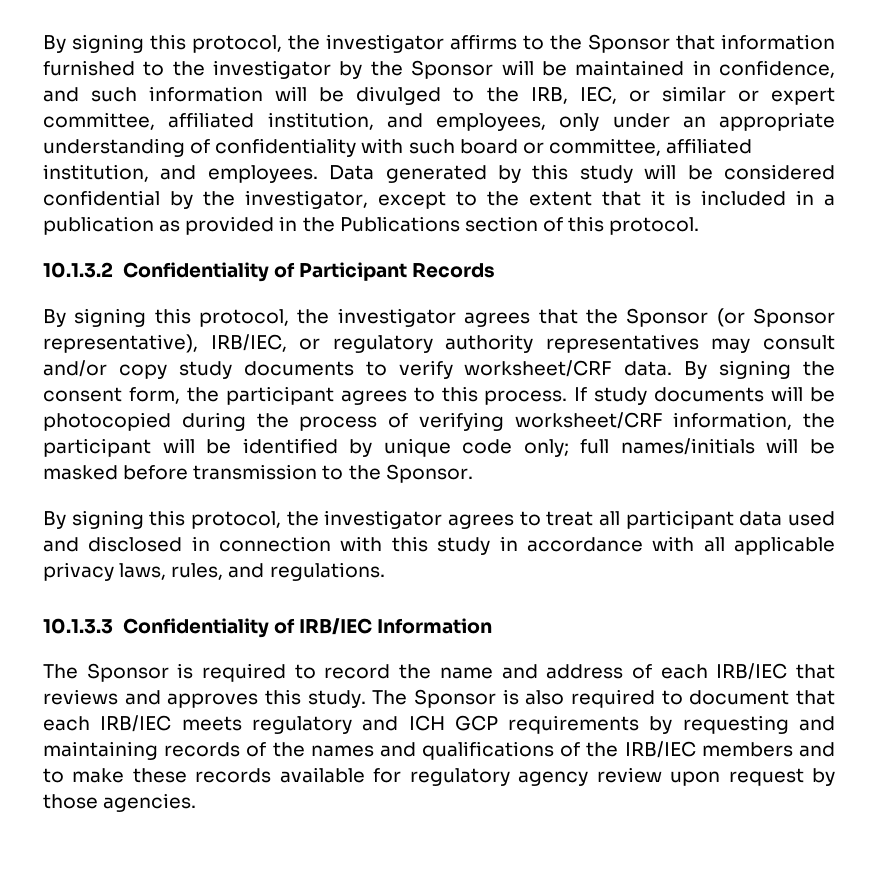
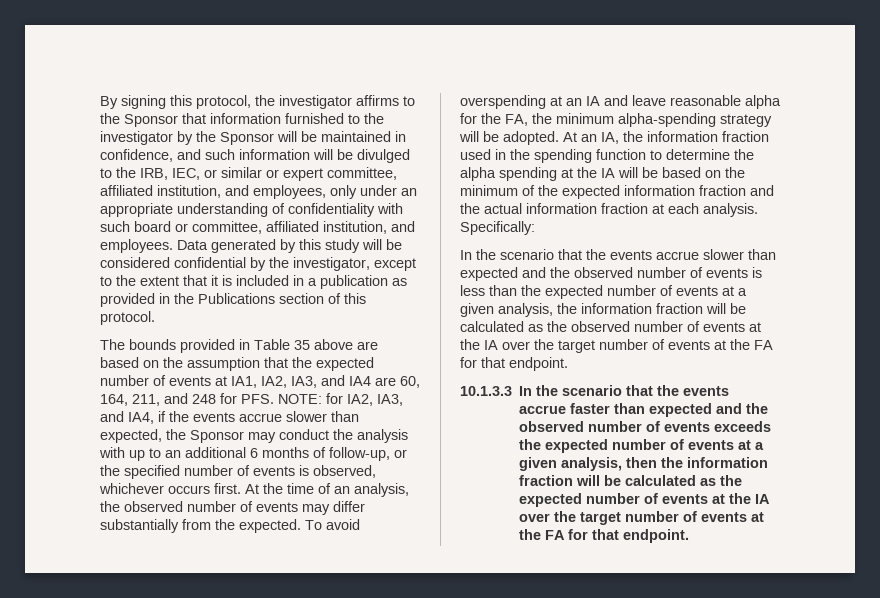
[43,262,495,282] [43,308,836,327] [43,334,835,353] [43,360,835,379] [43,386,835,405] [43,412,835,431] [43,438,835,457] [43,464,473,483] [43,510,835,529] [43,536,836,555] [43,562,385,581] [43,618,492,638] [43,663,835,682] [43,689,835,708] [43,715,835,734] [43,741,836,760] [43,767,836,786] [43,793,197,812] 10.1.3.2 Confidentiality of Participant Records // By signing this protocol, the investigator agrees that the Sponsor (or Sponsor representative), IRB/IEC, or regulatory authority representatives may consult and/or copy study documents to verify worksheet/CRF data. By signing the consent form, the participant agrees to this process. If study documents will be photocopied during the process of verifying worksheet/CRF information, the participant will be identified by unique code only; full names/initials will be masked before transmission to the Sponsor. // By signing this protocol, the investigator agrees to treat all participant data used and disclosed in connection with this study in accordance with all applicable privacy laws, rules, and regulations. // 10.1.3.3 Confidentiality of IRB/IEC Information // The Sponsor is required to record the name and address of each IRB/IEC that reviews and approves this study. The Sponsor is also required to document that each IRB/IEC meets regulatory and ICH GCP requirements by requesting and maintaining records of the names and qualifications of the IRB/IEC members and to make these records available for regulatory agency review upon request by those agencies. -> [100,339,378,353] [100,357,374,371] [100,375,420,388] [100,393,403,406] [100,411,359,424] [100,429,408,443] [99,447,407,461] [100,465,376,479] [99,483,409,497] [100,501,365,515] [100,519,360,533] [460,95,781,109] [460,113,772,127] [459,131,769,145] [460,149,754,163] [460,167,745,181] [460,185,774,199] [460,203,758,217] [460,221,535,235] [460,249,776,260] [460,267,762,281] [460,285,747,299] [460,303,746,317] [460,321,761,332] [460,339,773,353] [460,357,568,371] [460,385,730,396] [519,403,769,417] [519,421,772,432] [519,439,765,453] [519,457,769,471] [519,475,743,486] [519,493,771,507] [519,511,765,525] [519,529,690,543] The bounds provided in Table 35 above are based on the assumption that the expected number of events at IA1, IA2, IA3, and IA4 are 60, 164, 211, and 248 for PFS. NOTE: for IA2, IA3, and IA4, if the events accrue slower than expected, the Sponsor may conduct the analysis with up to an additional 6 months of follow-up, or the specified number of events is observed, whichever occurs first. At the time of an analysis, the observed number of events may differ substantially from the expected. To avoid overspending at an IA and leave reasonable alpha for the FA, the minimum alpha-spending strategy will be adopted. At an IA, the information fraction used in the spending function to determine the alpha spending at the IA will be based on the minimum of the expected information fraction and the actual information fraction at each analysis. Specifically: // In the scenario that the events accrue slower than expected and the observed number of events is less than the expected number of events at a given analysis, the information fraction will be calculated as the observed number of events at the IA over the target number of events at the FA for that endpoint. // 10.1.3.3 In the scenario that the events accrue faster than expected and the observed number of events exceeds the expected number of events at a given analysis, then the information fraction will be calculated as the expected number of events at the IA over the target number of events at the FA for that endpoint.

